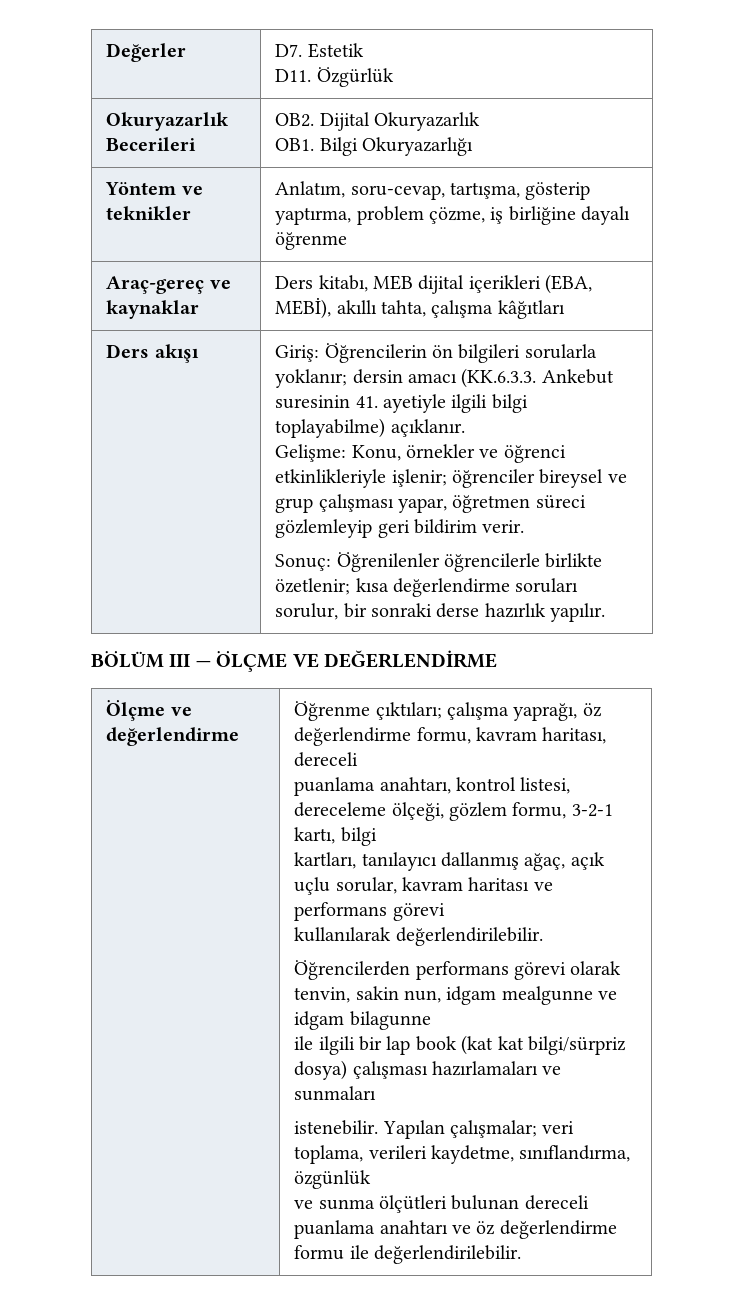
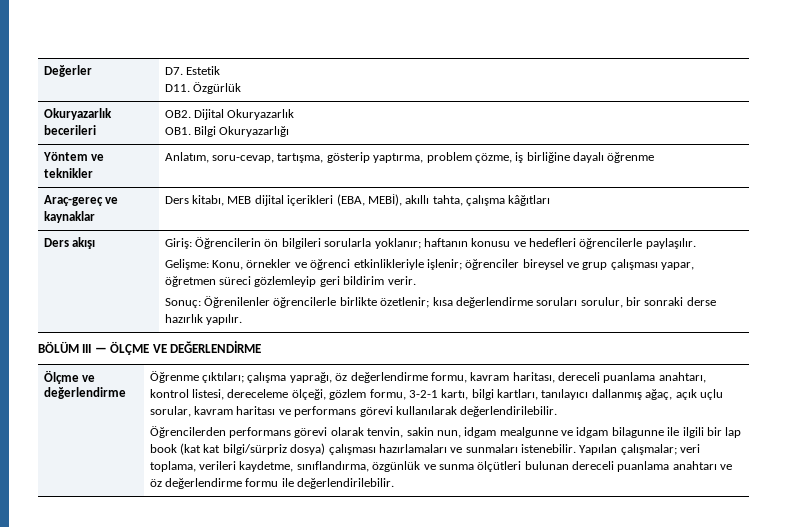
[106,137,197,151] Becerileri -> [43,125,96,135] becerileri
[352,368,614,388] [275,394,528,413] [275,418,465,438] dersin amacı (KK.6.3.3. Ankebut suresinin 41. ayetiyle ilgili bilgi toplayabilme) açıklanır. -> [423,238,696,249] haftanın konusu ve hedefleri öğrencilerle paylaşılır.
(359, 759) // -> (601, 376) none
(377, 836) // -> (494, 394) none
(445, 912) // -> (393, 411) none
(431, 1020) // -> (664, 432) none
(377, 1093) // -> (518, 448) none
(372, 1179) // -> (421, 466) none

